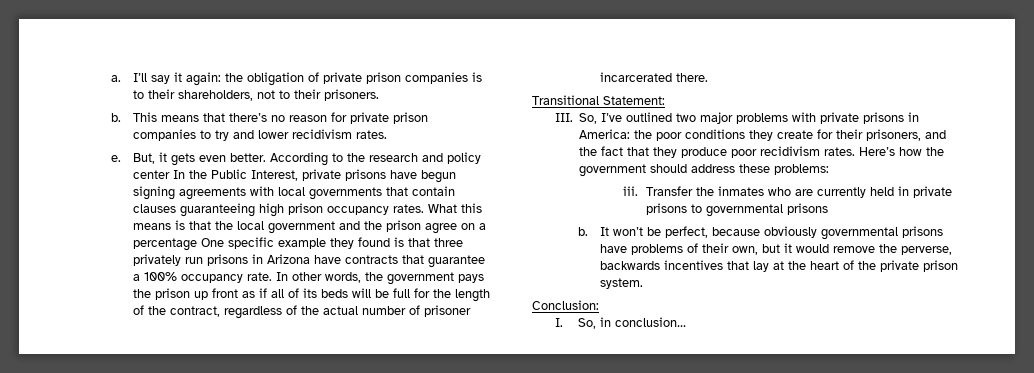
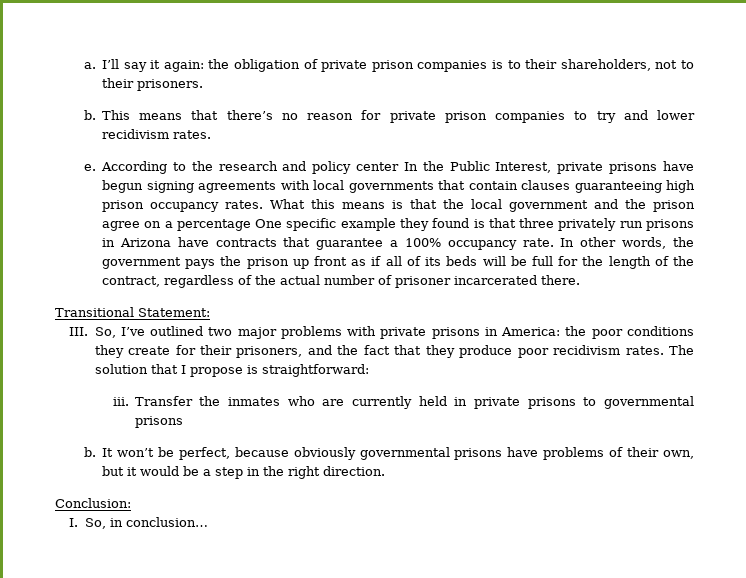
[133,152,267,166] But, it gets even better. -> (96, 167) none
[859,147,945,156] [579,164,830,177] Here’s how the government should address these problems: -> [669,345,695,355] [94,364,369,377] The solution that I propose is straightforward:
[833,244,953,255] [600,260,959,272] [600,278,644,289] remove the perverse, backwards incentives that lay at the heart of the private prison system. -> [183,466,386,479] be a step in the right direction.

